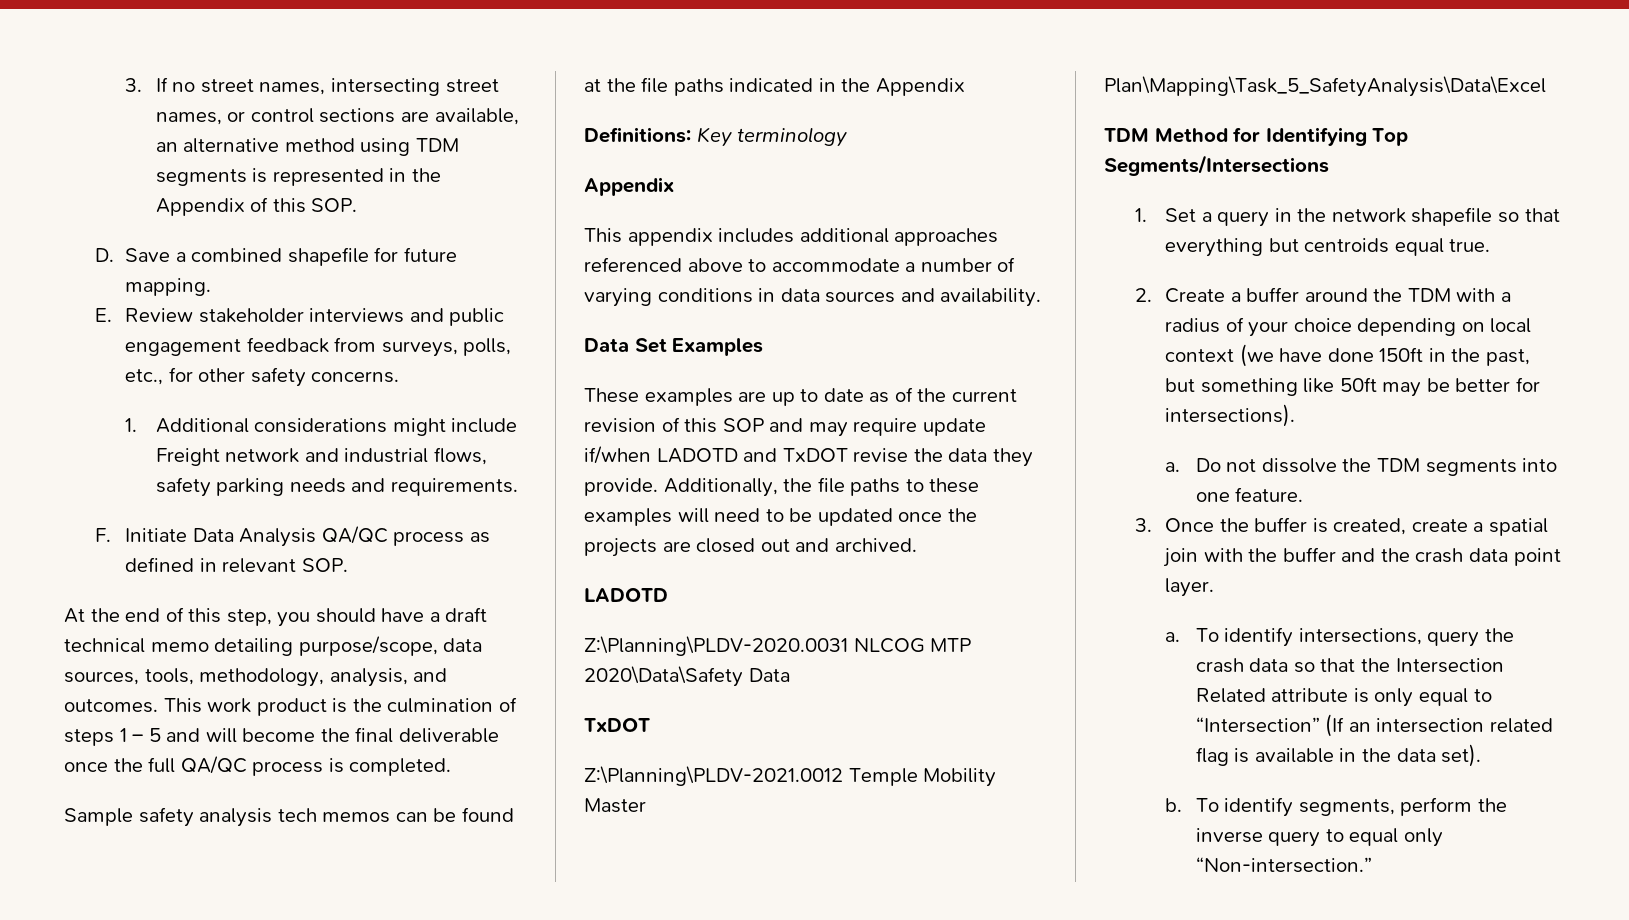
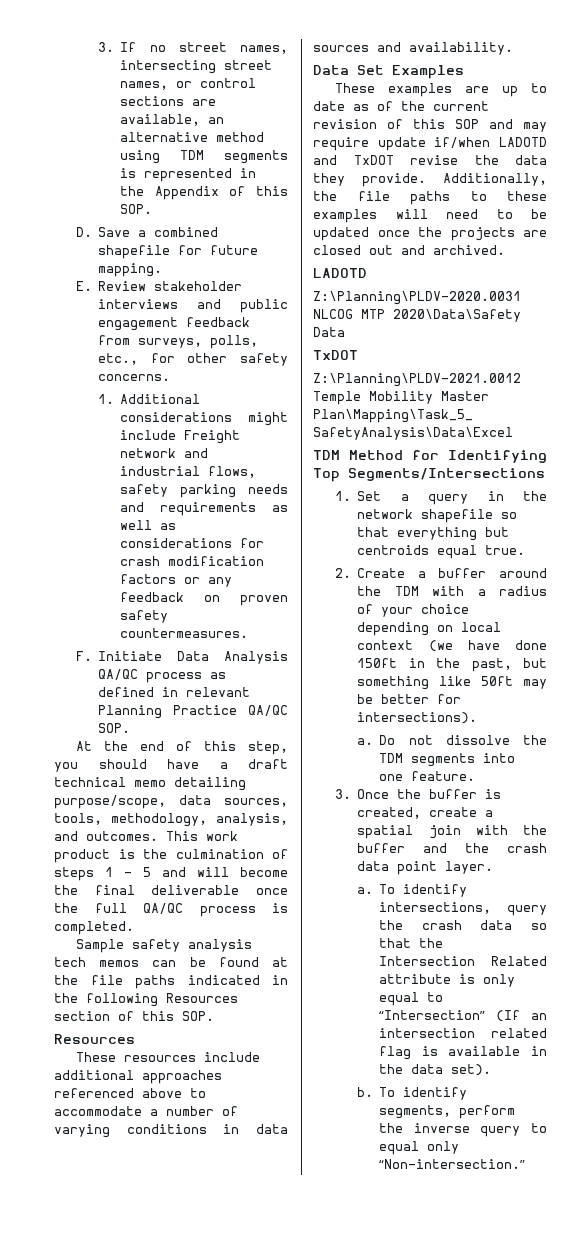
[390,478,518,496] requirements. -> [160,502,288,516] [120,520,177,530] [120,538,265,548] [120,556,265,566] [120,574,233,587] [120,592,288,606] [120,610,169,623] [120,628,249,638] requirements as well as considerations for crash modification factors or any feedback on proven safety countermeasures.
(297, 565) none -> [98,705,288,719] Planning Practice QA/QC
[875,78,965,96] [584,127,848,147] [584,177,674,196] [584,228,795,246] Appendix // Definitions: Key terminology // Appendix // This appendix includes -> [86,993,238,1007] [54,1011,214,1021] [54,1034,135,1044] [76,1052,261,1062] following Resources section of this SOP. // Resources // These resources include

